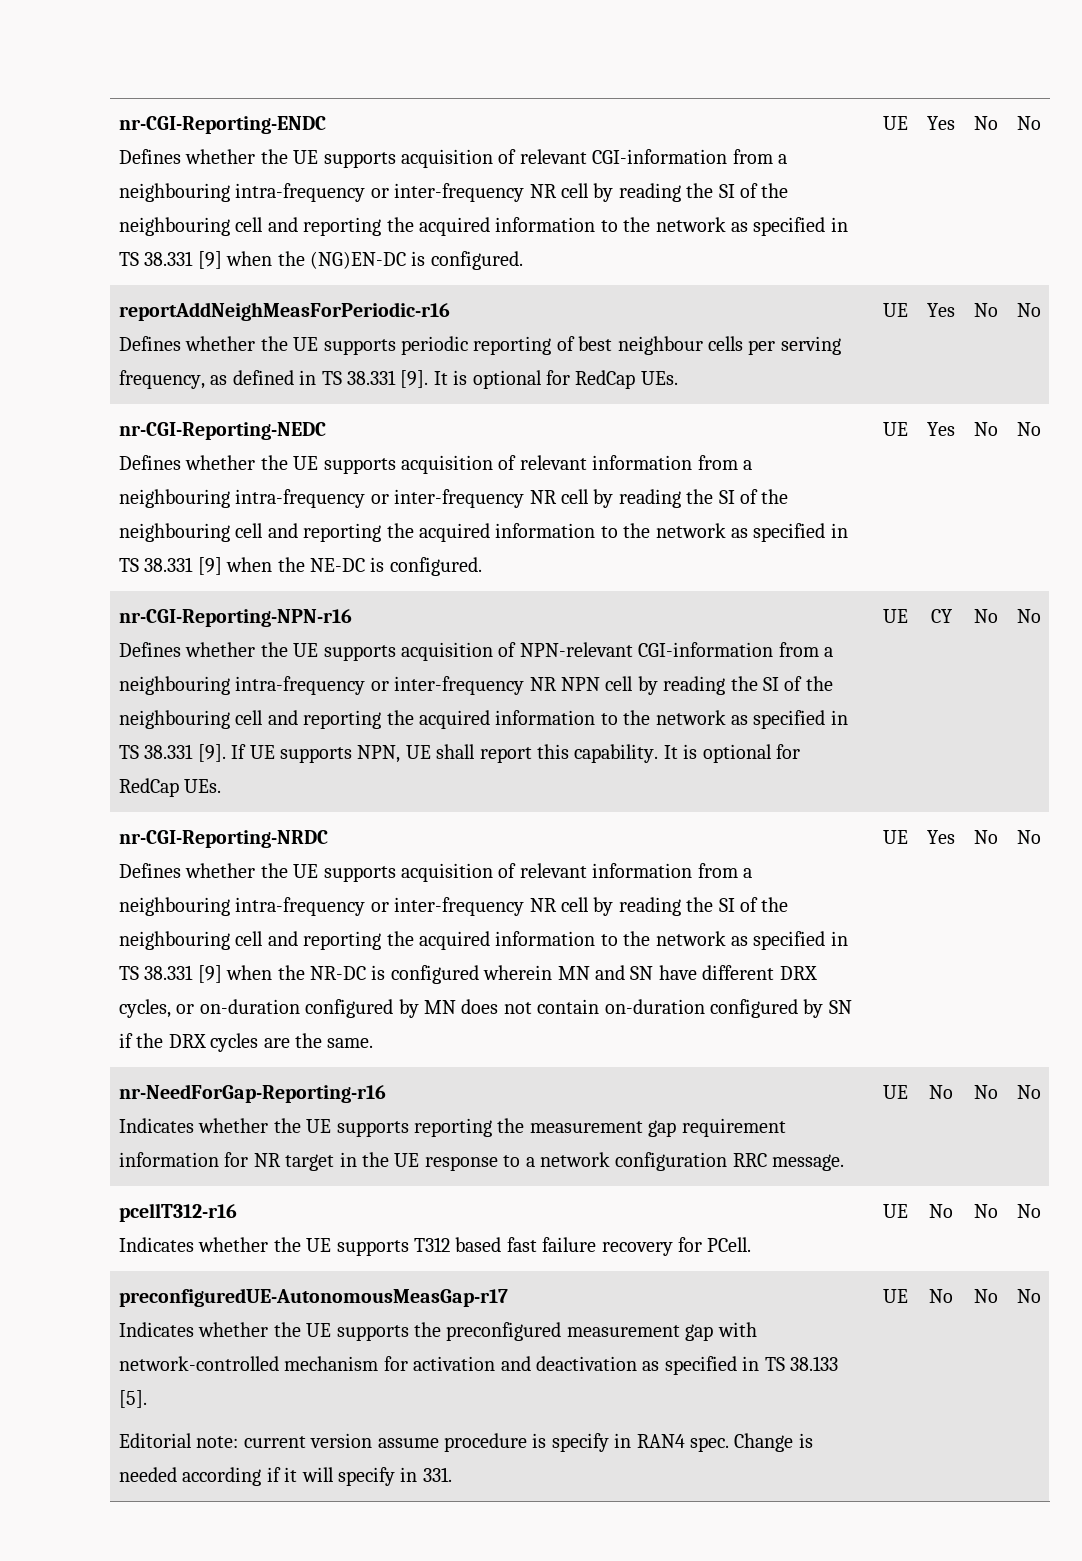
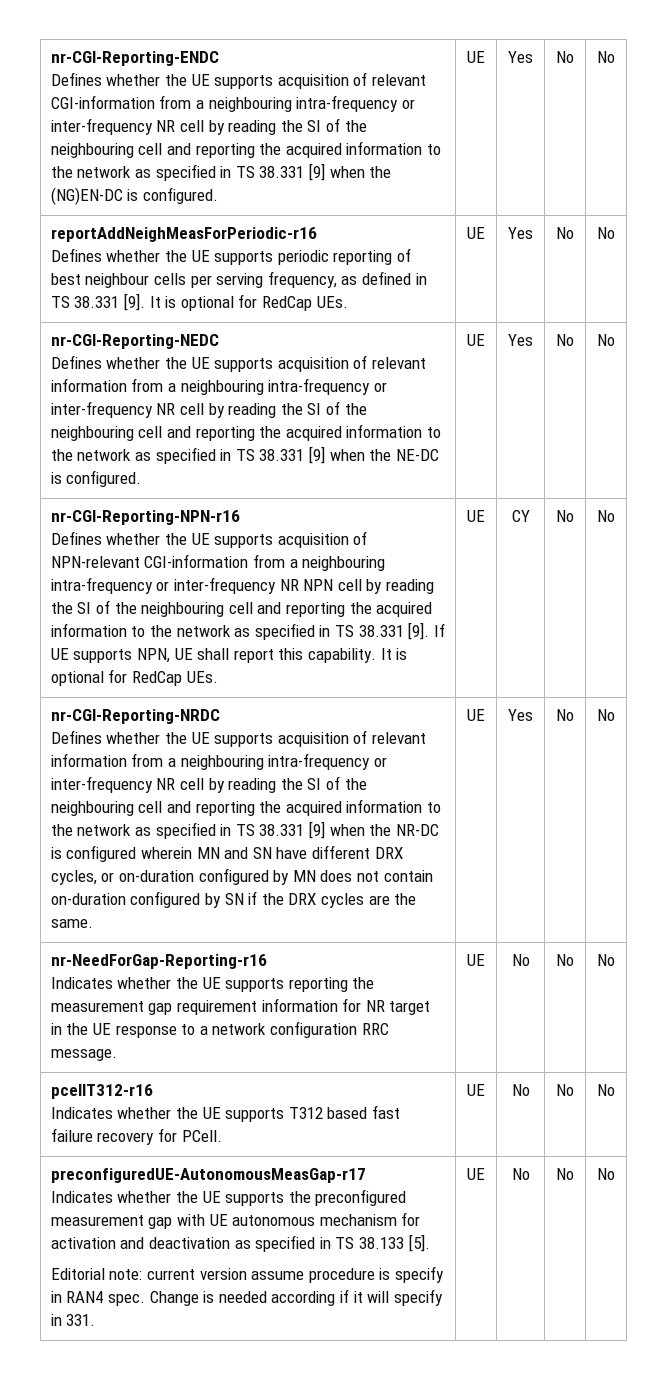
[118,1356,279,1371] network-controlled -> [209,1214,316,1226] UE autonomous

